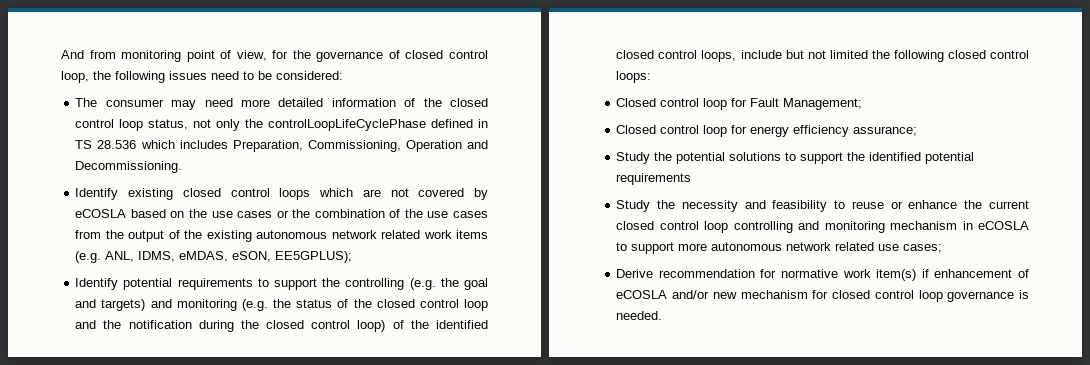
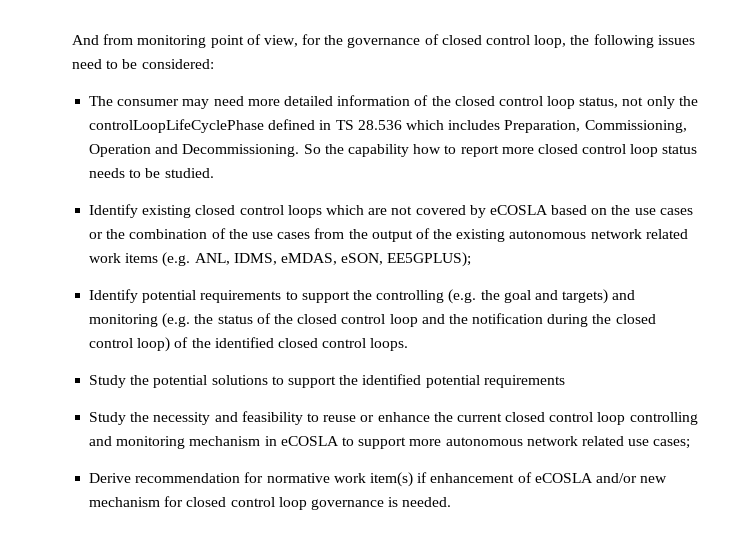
(183, 167) none -> [303,144,698,157] [89,168,214,178] So the capability how to report more closed control loop status needs to be studied.
[701,50,1029,62] [616,71,652,83] [616,98,863,110] [616,125,918,137] loops, include but not limited the following closed control loops: // Closed control loop for Fault Management; // Closed control loop for energy efficiency assurance; -> [370,338,409,351] loops.

